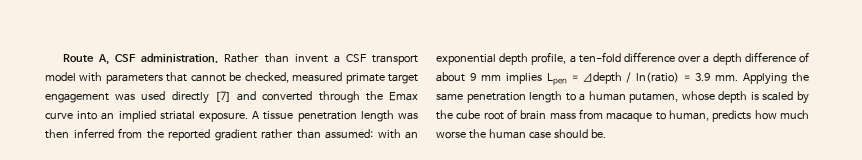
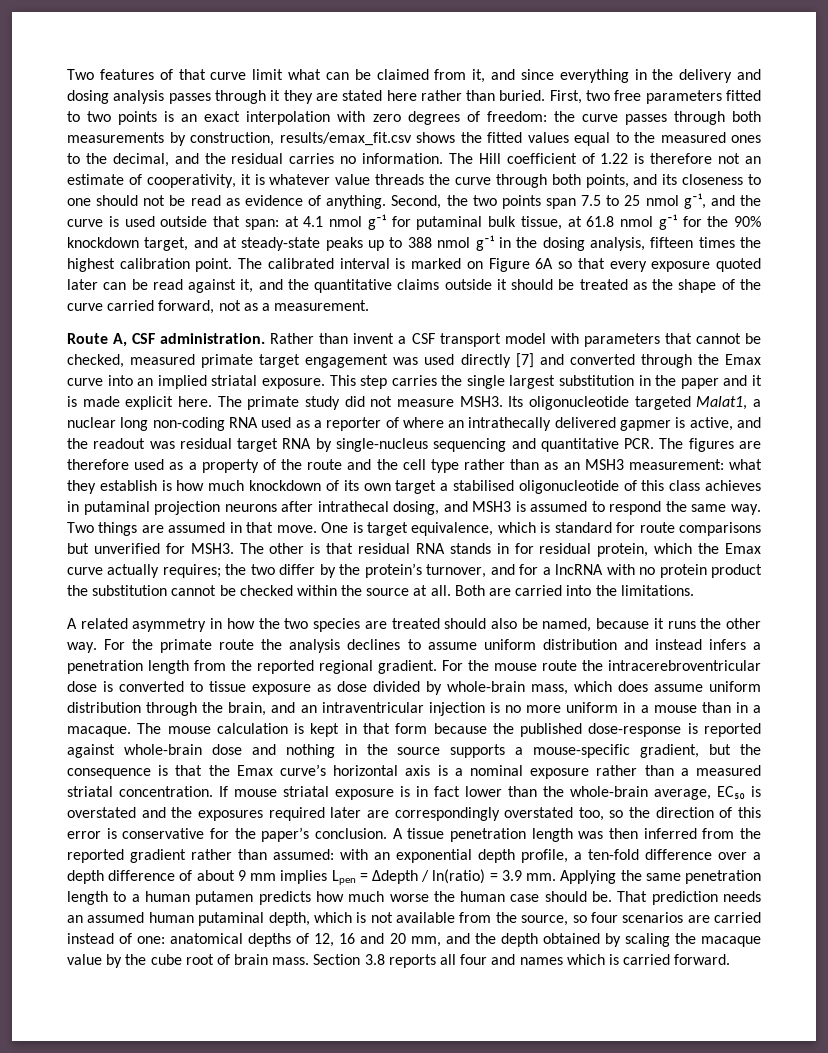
(62, 58) none -> [67,69,761,83] [67,90,761,104] [67,111,761,125] [67,132,761,146] [67,153,761,167] [67,174,761,188] [67,193,761,209] [67,214,761,230] [67,235,762,251] [67,258,762,272] [67,279,762,293] [67,300,370,314] Two features of that curve limit what can be claimed from it, and since everything in the delivery and dosing analysis passes through it they are stated here rather than buried. First, two free parameters fitted to two points is an exact interpolation with zero degrees of freedom: the curve passes through both measurements by construction, results/emax_fit.csv shows the fitted values equal to the measured ones to the decimal, and the residual carries no information. The Hill coefficient of 1.22 is therefore not an estimate of cooperativity, it is whatever value threads the curve through both points, and its closeness to one should not be read as evidence of anything. Second, the two points span 7.5 to 25 nmol g⁻¹, and the curve is used outside that span: at 4.1 nmol g⁻¹ for putaminal bulk tissue, at 61.8 nmol g⁻¹ for the 90% knockdown target, and at steady-state peaks up to 388 nmol g⁻¹ in the dosing analysis, fifteen times the highest calibration point. The calibrated interval is marked on Figure 6A so that every exposure quoted later can be read against it, and the quantitative claims outside it should be treated as the shape of the curve carried forward, not as a measurement. //
(248, 117) none -> [329,375,763,389] [67,396,761,410] [67,417,761,431] [67,438,762,452] [67,459,762,473] [67,480,761,494] [67,501,761,515] [67,522,761,536] [67,543,761,557] [67,563,763,578] [67,585,694,596] [67,618,761,632] [67,639,762,653] [67,660,761,674] [67,681,761,695] [67,702,762,716] [67,723,762,737] [67,744,761,758] [67,764,762,779] [67,786,761,800] [67,807,761,821] [67,827,387,842] This step carries the single largest substitution in the paper and it is made explicit here. The primate study did not measure MSH3. Its oligonucleotide targeted Malat1, a nuclear long non-coding RNA used as a reporter of where an intrathecally delivered gapmer is active, and the readout was residual target RNA by single-nucleus sequencing and quantitative PCR. The figures are therefore used as a property of the route and the cell type rather than as an MSH3 measurement: what they establish is how much knockdown of its own target a stabilised oligonucleotide of this class achieves in putaminal projection neurons after intrathecal dosing, and MSH3 is assumed to respond the same way. Two things are assumed in that move. One is target equivalence, which is standard for route comparisons but unverified for MSH3. The other is that residual RNA stands in for residual protein, which the Emax curve actually requires; the two differ by the protein’s turnover, and for a lncRNA with no protein product the substitution cannot be checked within the source at all. Both are carried into the limitations. // A related asymmetry in how the two species are treated should also be named, because it runs the other way. For the primate route the analysis declines to assume uniform distribution and instead infers a penetration length from the reported regional gradient. For the mouse route the intracerebroventricular dose is converted to tissue exposure as dose divided by whole-brain mass, which does assume uniform distribution through the brain, and an intraventricular injection is no more uniform in a mouse than in a macaque. The mouse calculation is kept in that form because the published dose-response is reported against whole-brain dose and nothing in the source supports a mouse-specific gradient, but the consequence is that the Emax curve’s horizontal axis is a nominal exposure rather than a measured striatal concentration. If mouse striatal exposure is in fact lower than the whole-brain average, EC₅₀ is overstated and the exposures required later are correspondingly overstated too, so the direction of this error is conservative for the paper’s conclusion.
[629,91,809,104] [436,109,709,122] putamen, whose depth is scaled by the cube root of brain mass from macaque to human, -> [195,891,254,905] putamen
(606, 133) none -> [617,891,761,905] [67,912,761,926] [67,933,761,947] [67,954,731,968] That prediction needs an assumed human putaminal depth, which is not available from the source, so four scenarios are carried instead of one: anatomical depths of 12, 16 and 20 mm, and the depth obtained by scaling the macaque value by the cube root of brain mass. Section 3.8 reports all four and names which is carried forward.

